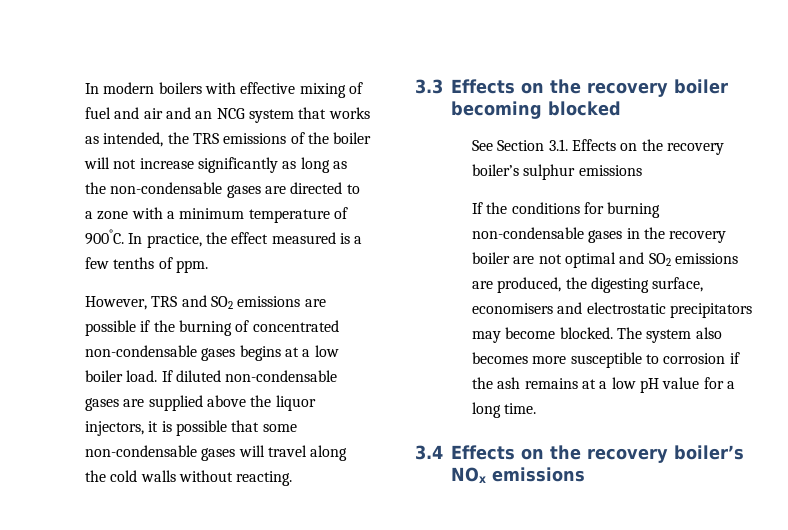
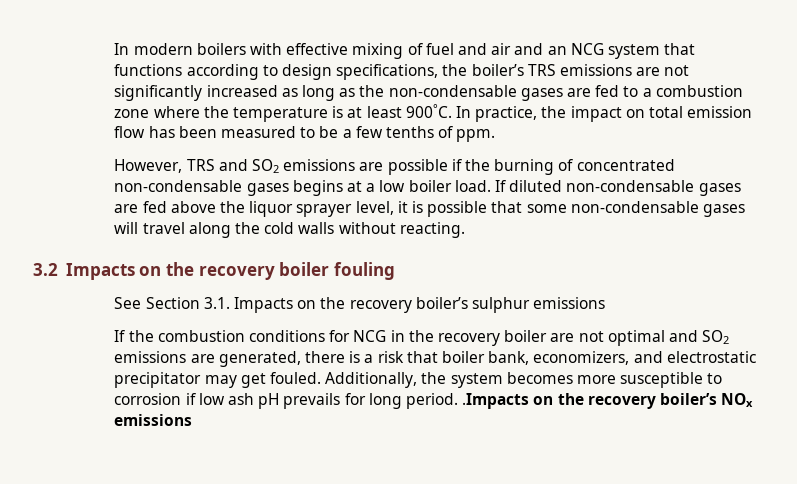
[328,107,370,119] [85,132,372,147] [84,157,279,173] works as intended, the TRS emissions of the boiler will not increase significantly -> [114,64,690,80] [114,85,278,101] functions according to design specifications, the boiler’s TRS emissions are not significantly increased
[290,182,343,194] directed -> [595,85,620,97] fed
[97,207,348,223] [85,229,350,248] zone with a minimum temperature of 900°C. In practice, the effect measured is -> [655,85,743,97] [114,104,753,122] [114,126,339,138] combustion zone where the temperature is at least 900°C. In practice, the impact on total emission flow has been measured to be
[148,395,203,411] supplied -> [142,201,167,213] fed
[85,421,145,436] injectors, -> [296,201,394,217] sprayer level,
[415,79,515,94] 3.3 Effects -> [33,263,135,280] 3.2 Impacts
[451,101,621,119] becoming blocked -> [333,262,395,280] fouling
[572,139,617,151] Effects -> [234,297,294,313] Impacts
(508, 208) none -> [157,330,245,342] combustion
[607,202,661,218] [472,227,623,243] burning non-condensable gases -> [353,330,387,342] NCG
[497,277,704,293] [472,302,753,318] [472,327,722,343] produced, the digesting surface, economisers and electrostatic precipitators may become blocked. The system also -> [218,351,756,367] [114,372,503,388] generated, there is a risk that boiler bank, economizers, and electrostatic precipitator may get fouled. Additionally, the system
[472,377,735,393] [472,402,537,418] [415,445,515,460] the ash remains at a low pH value for a long time. // 3.4 Effects -> [198,393,530,409] low ash pH prevails for long period. .Impacts

